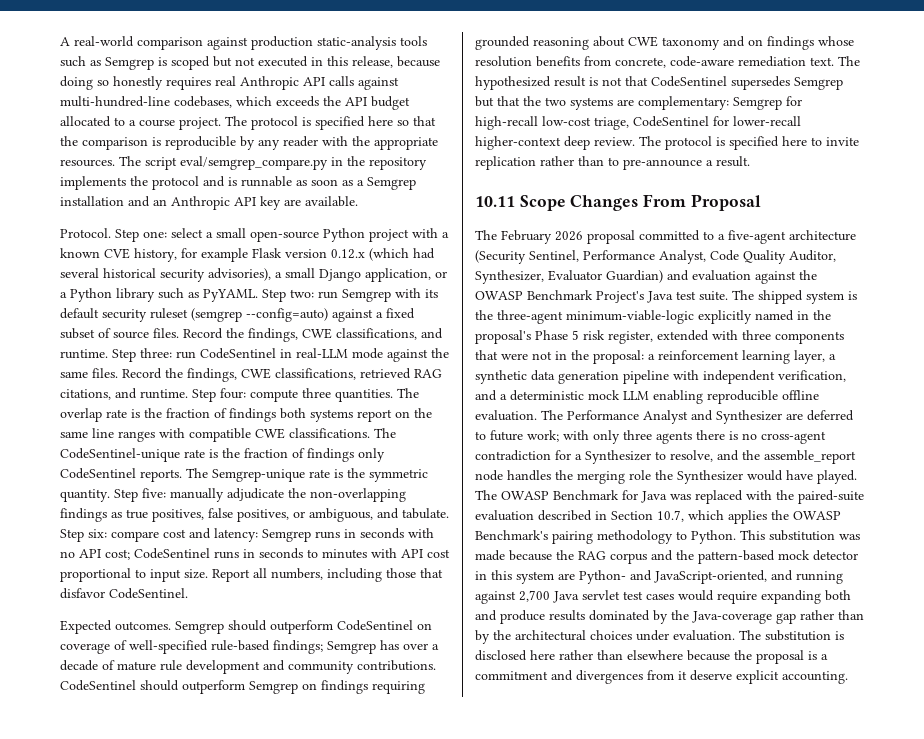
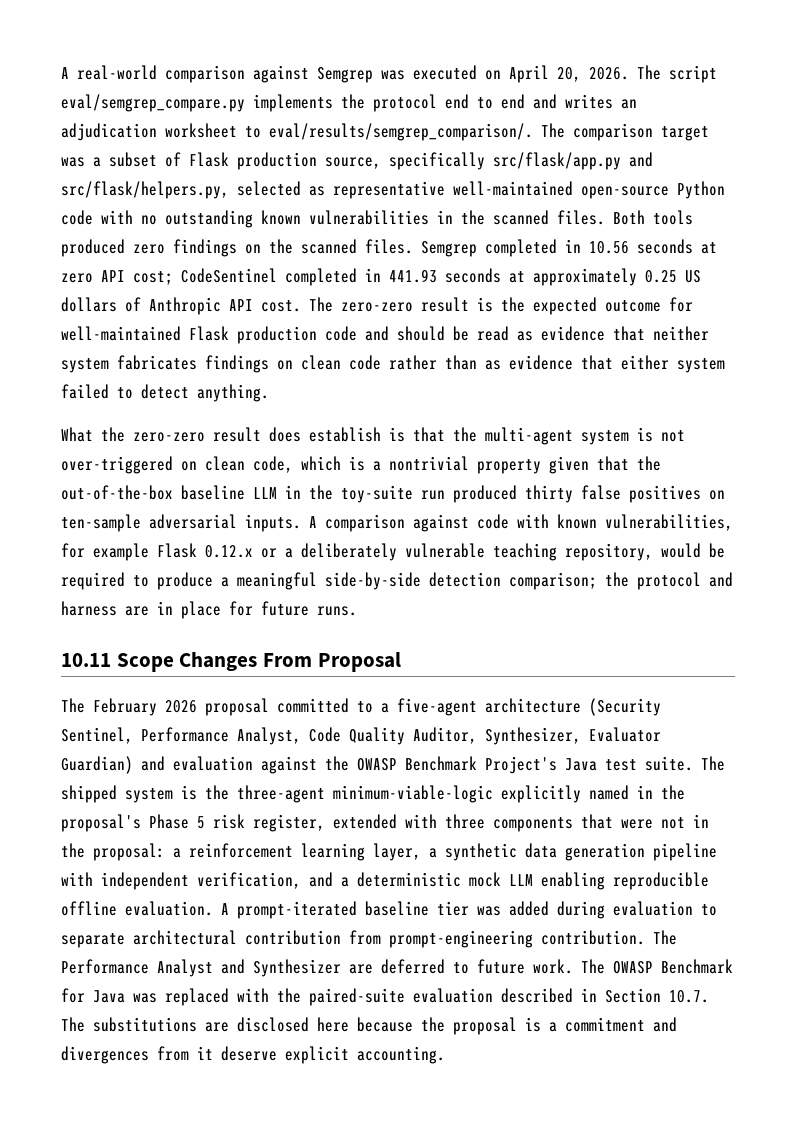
[251,36,427,50] [60,56,440,70] [60,76,399,90] [60,96,410,110] [60,116,436,130] [60,136,438,150] [60,156,427,170] [60,176,416,190] [60,196,358,210] [60,228,449,242] [60,248,435,262] [60,268,447,282] [60,288,438,302] [60,308,415,322] [60,328,443,342] [60,348,449,362] [60,368,442,382] [60,388,419,402] [60,408,432,422] [60,428,396,442] [60,448,385,462] [60,468,428,482] [60,488,406,502] [60,508,449,522] [60,528,434,542] [60,548,450,560] [60,568,443,582] [60,588,188,599] [60,620,432,634] [60,640,439,654] [60,660,436,674] [60,680,425,694] [475,36,854,50] [475,56,860,68] [475,76,843,90] [475,96,802,110] [475,116,801,130] [475,136,859,150] [475,156,750,170] production static-analysis tools such as Semgrep is scoped but not executed in this release, because doing so honestly requires real Anthropic API calls against multi-hundred-line codebases, which exceeds the API budget allocated to a course project. The protocol is specified here so that the comparison is reproducible by any reader with the appropriate resources. The script eval/semgrep_compare.py in the repository implements the protocol and is runnable as soon as a Semgrep installation and an Anthropic API key are available. // Protocol. Step one: select a small open-source Python project with a known CVE history, for example Flask version 0.12.x (which had several historical security advisories), a small Django application, or a Python library such as PyYAML. Step two: run Semgrep with its default security ruleset (semgrep --config=auto) against a fixed subset of source files. Record the findings, CWE classifications, and runtime. Step three: run CodeSentinel in real-LLM mode against the same files. Record the findings, CWE classifications, retrieved RAG citations, and runtime. Step four: compute three quantities. The overlap rate is the fraction of findings both systems report on the same line ranges with compatible CWE classifications. The CodeSentinel-unique rate is the fraction of findings only CodeSentinel reports. The Semgrep-unique rate is the symmetric quantity. Step five: manually adjudicate the non-overlapping findings as true positives, false positives, or ambiguous, and tabulate. Step six: compare cost and latency: Semgrep runs in seconds with no API cost; CodeSentinel runs in seconds to minutes with API cost proportional to input size. Report all numbers, including those that disfavor CodeSentinel. // Expected outcomes. Semgrep should outperform CodeSentinel on coverage of well-specified rule-based findings; Semgrep has over a decade of mature rule development and community contributions. CodeSentinel should outperform Semgrep on findings requiring grounded reasoning about CWE taxonomy and on findings whose resolution benefits from concrete, code-aware remediation text. The hypothesized result is not that CodeSentinel supersedes Semgrep but that the two systems are complementary: Semgrep for high-recall low-cost triage, CodeSentinel for lower-recall higher-context deep review. The protocol is specified here to invite replication rather than to pre-announce a result. -> [317,65,717,83] [61,94,637,112] [61,123,709,141] [61,152,653,170] [61,181,725,199] [61,210,693,228] [61,239,717,257] [61,268,701,286] [61,297,693,315] [61,326,709,344] [61,355,725,373] [61,384,269,402] [61,427,685,445] [61,456,661,474] [61,485,725,503] [61,514,733,532] [61,543,725,561] [61,572,733,590] [61,601,357,619] Semgrep was executed on April 20, 2026. The script eval/semgrep_compare.py implements the protocol end to end and writes an adjudication worksheet to eval/results/semgrep_comparison/. The comparison target was a subset of Flask production source, specifically src/flask/app.py and src/flask/helpers.py, selected as representative well-maintained open-source Python code with no outstanding known vulnerabilities in the scanned files. Both tools produced zero findings on the scanned files. Semgrep completed in 10.56 seconds at zero API cost; CodeSentinel completed in 441.93 seconds at approximately 0.25 US dollars of Anthropic API cost. The zero-zero result is the expected outcome for well-maintained Flask production code and should be read as evidence that neither system fabricates findings on clean code rather than as evidence that either system failed to detect anything. // What the zero-zero result does establish is that the multi-agent system is not over-triggered on clean code, which is a nontrivial property given that the out-of-the-box baseline LLM in the toy-suite run produced thirty false positives on ten-sample adversarial inputs. A comparison against code with known vulnerabilities, for example Flask 0.12.x or a deliberately vulnerable teaching repository, would be required to produce a meaningful side-by-side detection comparison; the protocol and harness are in place for future runs.
(537, 415) none -> [221,901,717,919] [61,930,645,948] A prompt-iterated baseline tier was added during evaluation to separate architectural contribution from prompt-engineering contribution.
[527,430,826,444] [475,450,856,464] [475,470,857,484] work; with only three agents there is no cross-agent contradiction for a Synthesizer to resolve, and the assemble_report node handles the merging role the Synthesizer would have played. -> [533,959,573,974] work.
[657,510,841,524] [475,530,860,544] [475,550,858,564] [475,570,843,584] [475,590,851,604] [475,610,864,624] [475,630,844,644] [475,650,683,661] 10.7, which applies the OWASP Benchmark's pairing methodology to Python. This substitution was made because the RAG corpus and the pattern-based mock detector in this system are Python- and JavaScript-oriented, and running against 2,700 Java servlet test cases would require expanding both and produce results dominated by the Java-coverage gap rather than by the architectural choices under evaluation. The substitution is disclosed here rather than elsewhere -> [669,990,709,1003] [61,1017,349,1032] 10.7. The substitutions are disclosed here

